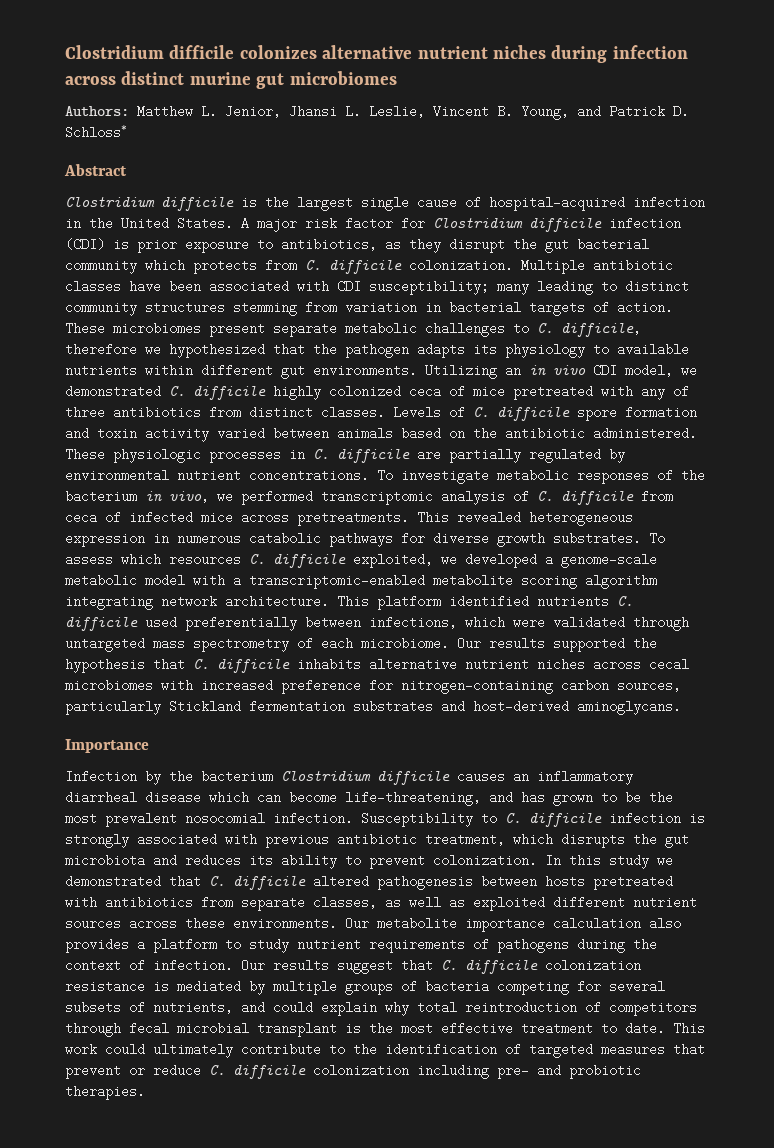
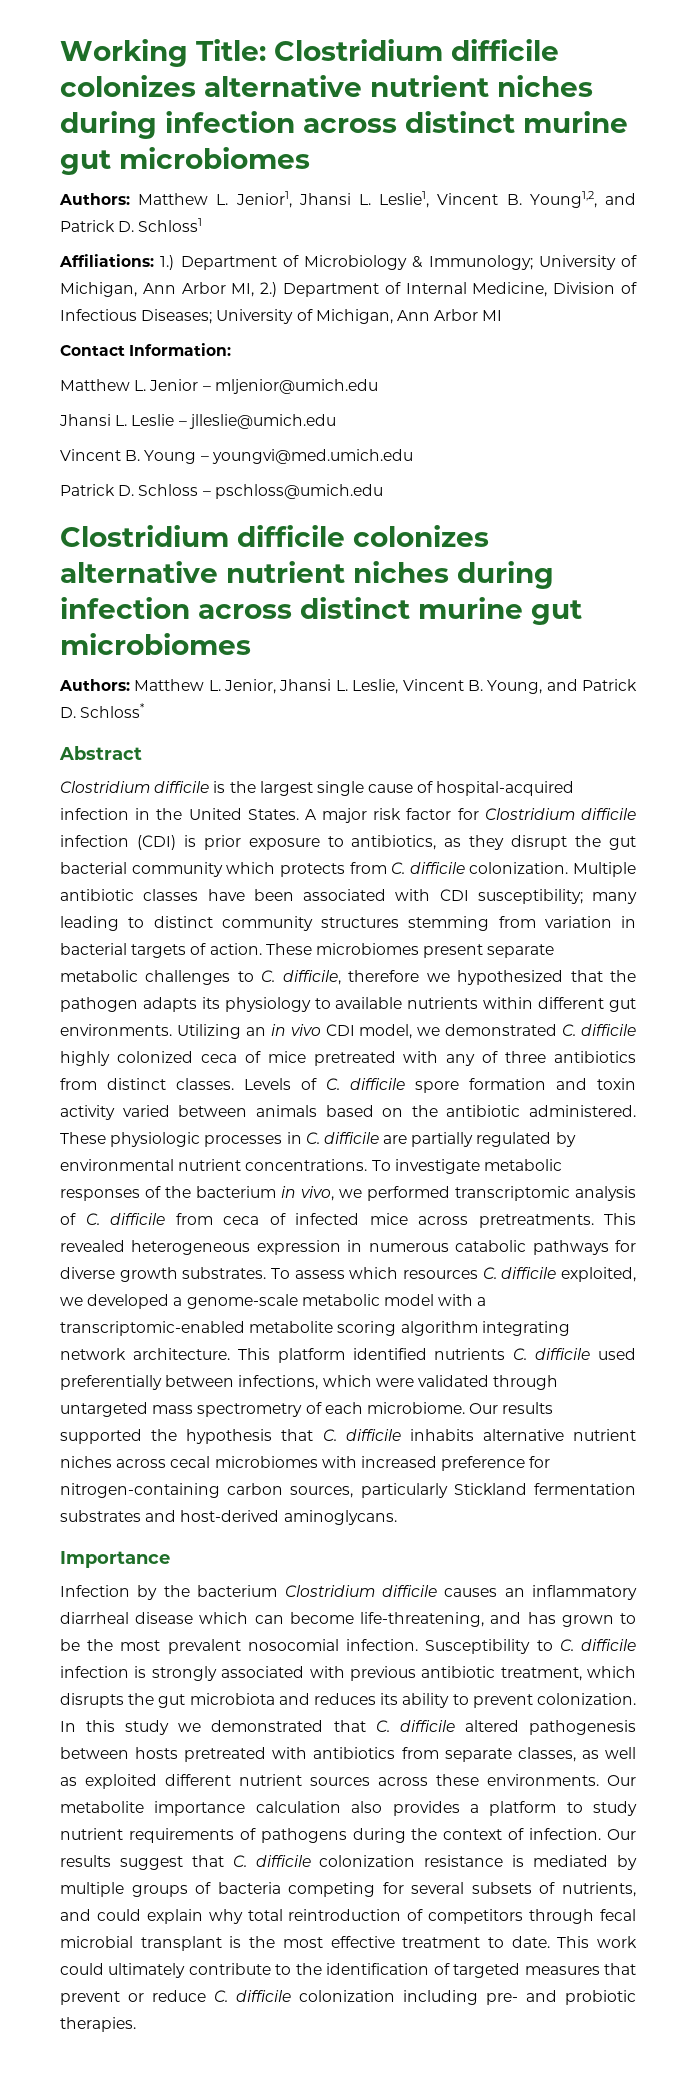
(65, 52) none -> [60,39,559,67] [60,75,593,97] [60,111,628,139] [60,147,310,175] [59,191,636,208] [60,218,203,232] [59,254,637,270] [60,282,637,297] [60,309,503,324] [60,343,232,356] [60,379,378,394] [59,414,336,429] [60,449,413,464] [60,484,383,499] Working Title: Clostridium difficile colonizes alternative nutrient niches during infection across distinct murine gut microbiomes // Authors: Matthew L. Jenior1, Jhansi L. Leslie1, Vincent B. Young1,2, and Patrick D. Schloss1 // Affiliations: 1.) Department of Microbiology & Immunology; University of Michigan, Ann Arbor MI, 2.) Department of Internal Medicine, Division of Infectious Diseases; University of Michigan, Ann Arbor MI // Contact Information: // Matthew L. Jenior – mljenior@umich.edu // Jhansi L. Leslie – jlleslie@umich.edu // Vincent B. Young – youngvi@med.umich.edu // Patrick D. Schloss – pschloss@umich.edu //

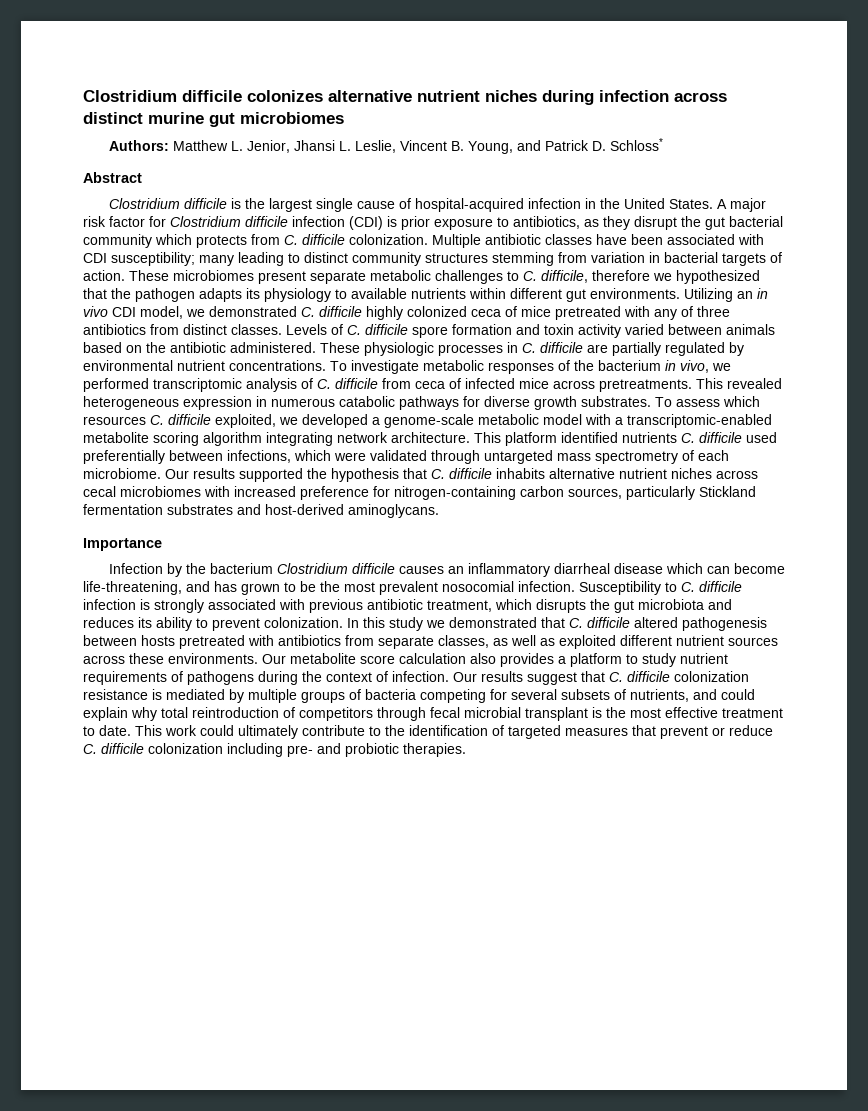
[60,39,559,67] [60,75,593,97] [60,111,628,139] [60,147,310,175] [59,191,636,208] [60,218,203,232] [59,254,637,270] [60,282,637,297] [60,309,503,324] [60,343,232,356] [60,379,378,394] [59,414,336,429] [60,449,413,464] [60,484,383,499] Working Title: Clostridium difficile colonizes alternative nutrient niches during infection across distinct murine gut microbiomes // Authors: Matthew L. Jenior1, Jhansi L. Leslie1, Vincent B. Young1,2, and Patrick D. Schloss1 // Affiliations: 1.) Department of Microbiology & Immunology; University of Michigan, Ann Arbor MI, 2.) Department of Internal Medicine, Division of Infectious Diseases; University of Michigan, Ann Arbor MI // Contact Information: // Matthew L. Jenior – mljenior@umich.edu // Jhansi L. Leslie – jlleslie@umich.edu // Vincent B. Young – youngvi@med.umich.edu // Patrick D. Schloss – pschloss@umich.edu // -> (83, 96) none
[154,1801,246,1816] importance -> [360,655,395,664] score

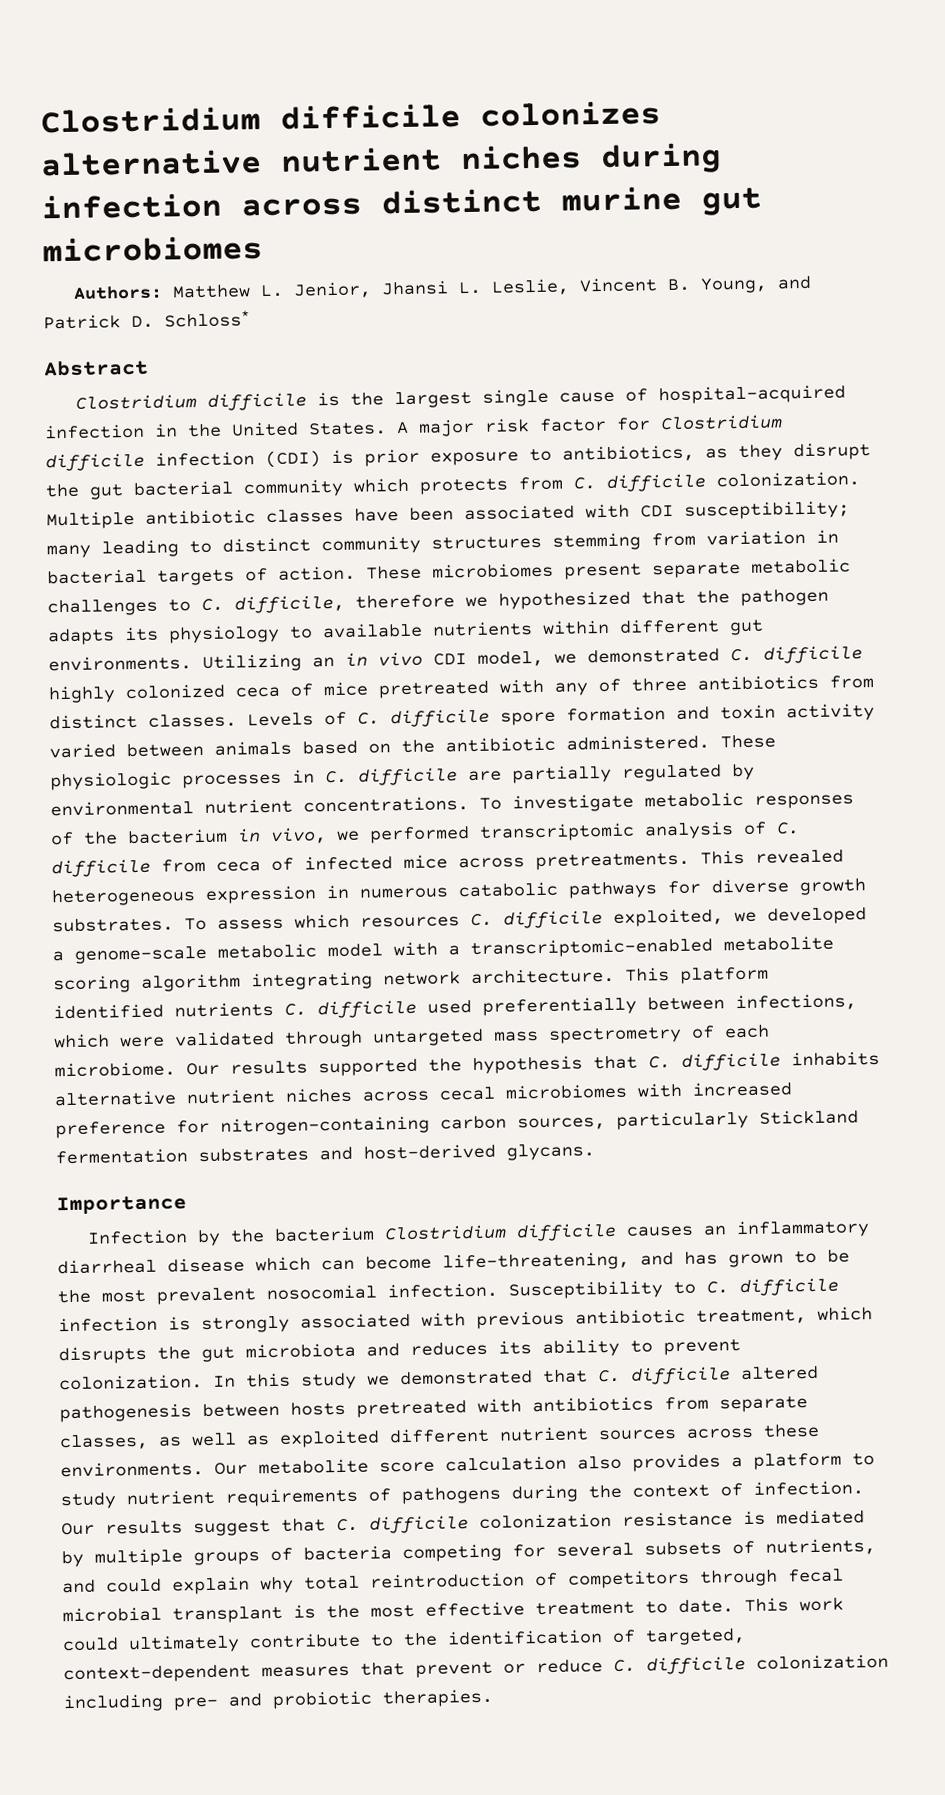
[348,504,439,518] aminoglycans. -> [506,1143,595,1161] glycans.
[508,725,561,739] targeted -> [645,1628,746,1646] [63,1664,251,1684] targeted, context-dependent

